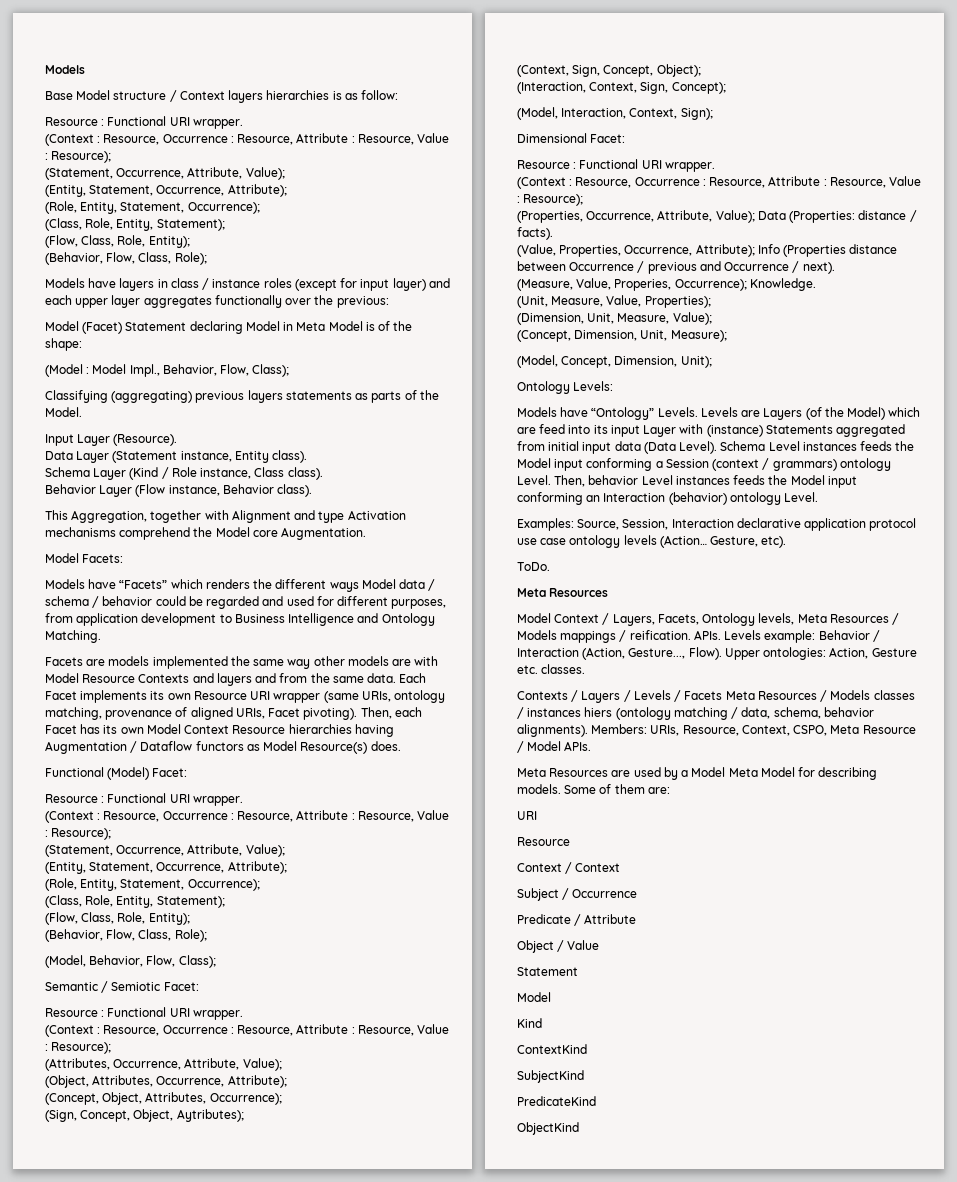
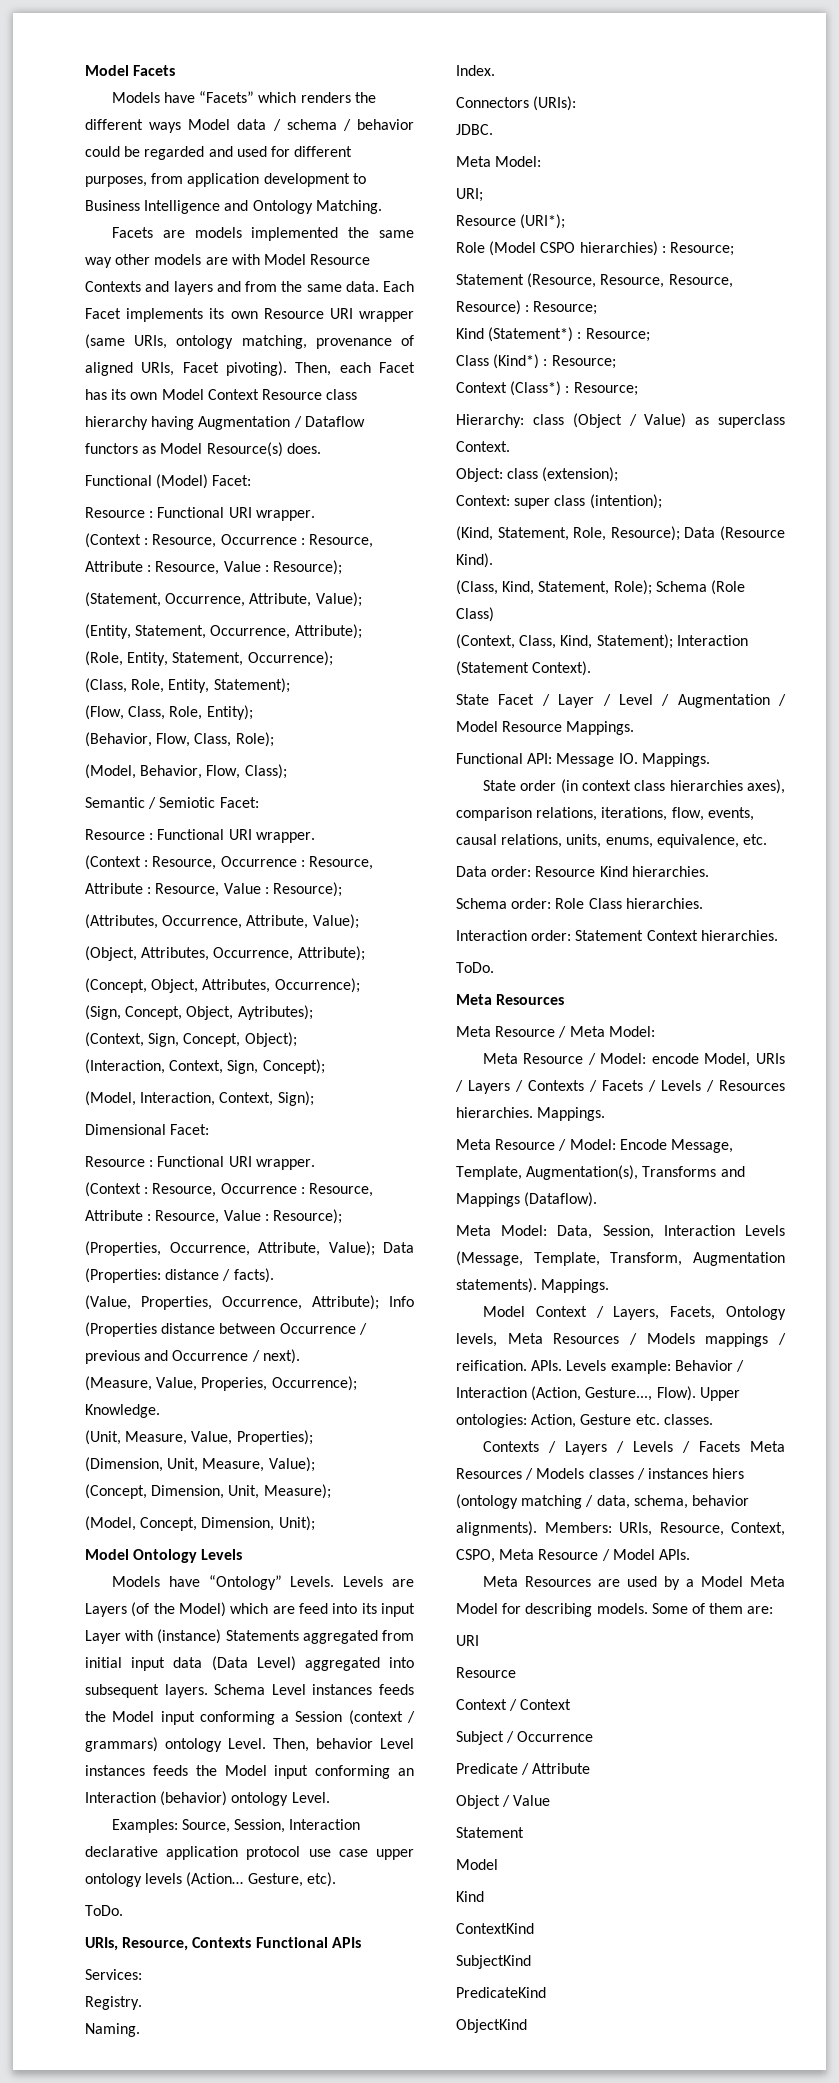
[45,65,85,74] [45,90,399,103] [45,116,243,129] [45,133,450,146] [45,151,112,163] [45,167,285,180] [45,184,287,197] [45,201,260,214] [45,218,225,231] [45,235,190,248] [45,252,207,265] [45,278,450,291] [45,295,389,308] [45,321,413,334] [45,338,82,351] [45,364,290,377] [45,390,439,403] [45,407,82,417] [45,434,178,446] [45,450,308,463] [45,467,323,480] [45,484,313,497] [45,510,406,523] [45,527,367,540] [45,553,124,563] Models // Base Model structure / Context layers hierarchies is as follow: // Resource : Functional URI wrapper. // (Context : Resource, Occurrence : Resource, Attribute : Resource, Value : Resource); // (Statement, Occurrence, Attribute, Value); // (Entity, Statement, Occurrence, Attribute); // (Role, Entity, Statement, Occurrence); // (Class, Role, Entity, Statement); // (Flow, Class, Role, Entity); // (Behavior, Flow, Class, Role); // Models have layers in class / instance roles (except for input layer) and each upper layer aggregates functionally over the previous: // Model (Facet) Statement declaring Model in Meta Model is of the shape: // (Model : Model Impl., Behavior, Flow, Class); // Classifying (aggregating) previous layers statements as parts of the Model. // Input Layer (Resource). // Data Layer (Statement instance, Entity class). // Schema Layer (Kind / Role instance, Class class). // Behavior Layer (Flow instance, Behavior class). // This Aggregation, together with Alignment and type Activation mechanisms comprehend the Model core Augmentation. // Model Facets: -> [85,65,176,76] Model Facets
[288,724,352,734] hierarchies -> [326,389,358,400] [85,416,148,430] class hierarchy
[517,381,614,394] Ontology Levels: -> [85,1549,243,1563] Model Ontology Levels
[679,441,718,454] Level). -> [256,1656,414,1671] [85,1684,208,1698] Level) aggregated into subsequent layers.
(567, 541) none -> [375,1849,414,1860] upper
[517,588,609,597] Meta Resources -> [85,1937,361,1951] [85,1969,142,1980] [85,1996,142,2010] [85,2023,140,2037] [456,65,495,76] [456,96,577,111] [456,124,493,135] [456,156,542,167] [456,188,483,202] [456,214,566,229] [456,241,734,256] [456,273,733,288] [456,300,598,315] [456,327,650,342] [456,354,616,369] [456,381,638,396] [456,413,785,428] [456,441,510,452] [456,467,619,482] [456,494,662,509] [456,526,785,541] [456,553,493,568] [456,580,745,595] [456,607,494,622] [456,634,748,649] [456,661,592,676] [456,694,786,708] [456,721,635,735] [456,753,710,767] [482,779,785,794] [456,807,754,821] [456,834,767,848] [456,866,709,877] [456,898,703,909] [456,930,778,941] [456,962,494,973] [456,994,565,1005] [456,1026,655,1038] [482,1053,785,1067] [455,1080,785,1094] [456,1107,606,1121] [456,1139,733,1153] [456,1165,745,1180] [456,1192,598,1207] [456,1225,785,1239] [456,1251,785,1266] [456,1278,610,1293] URIs, Resource, Contexts Functional APIs // Services: // Registry. // Naming. // Index. // Connectors (URIs): // JDBC. // Meta Model: // URI; // Resource (URI*); // Role (Model CSPO hierarchies) : Resource; // Statement (Resource, Resource, Resource, Resource) : Resource; // Kind (Statement*) : Resource; // Class (Kind*) : Resource; // Context (Class*) : Resource; // Hierarchy: class (Object / Value) as superclass Context. // Object: class (extension); // Context: super class (intention); // (Kind, Statement, Role, Resource); Data (Resource Kind). // (Class, Kind, Statement, Role); Schema (Role Class) // (Context, Class, Kind, Statement); Interaction (Statement Context). // State Facet / Layer / Level / Augmentation / Model Resource Mappings. // Functional API: Message IO. Mappings. // State order (in context class hierarchies axes), comparison relations, iterations, flow, events, causal relations, units, enums, equivalence, etc. // Data order: Resource Kind hierarchies. // Schema order: Role Class hierarchies. // Interaction order: Statement Context hierarchies. // ToDo. // Meta Resources // Meta Resource / Meta Model: // Meta Resource / Model: encode Model, URIs / Layers / Contexts / Facets / Levels / Resources hierarchies. Mappings. // Meta Resource / Model: Encode Message, Template, Augmentation(s), Transforms and Mappings (Dataflow). // Meta Model: Data, Session, Interaction Levels (Message, Template, Transform, Augmentation statements). Mappings.

